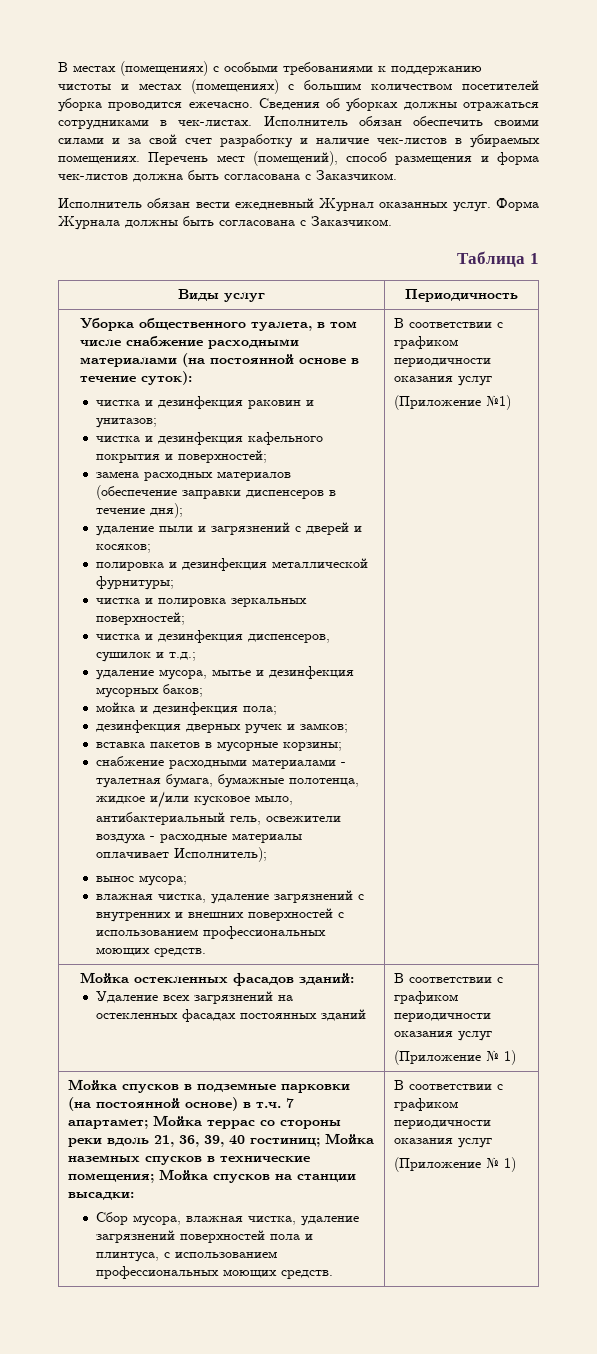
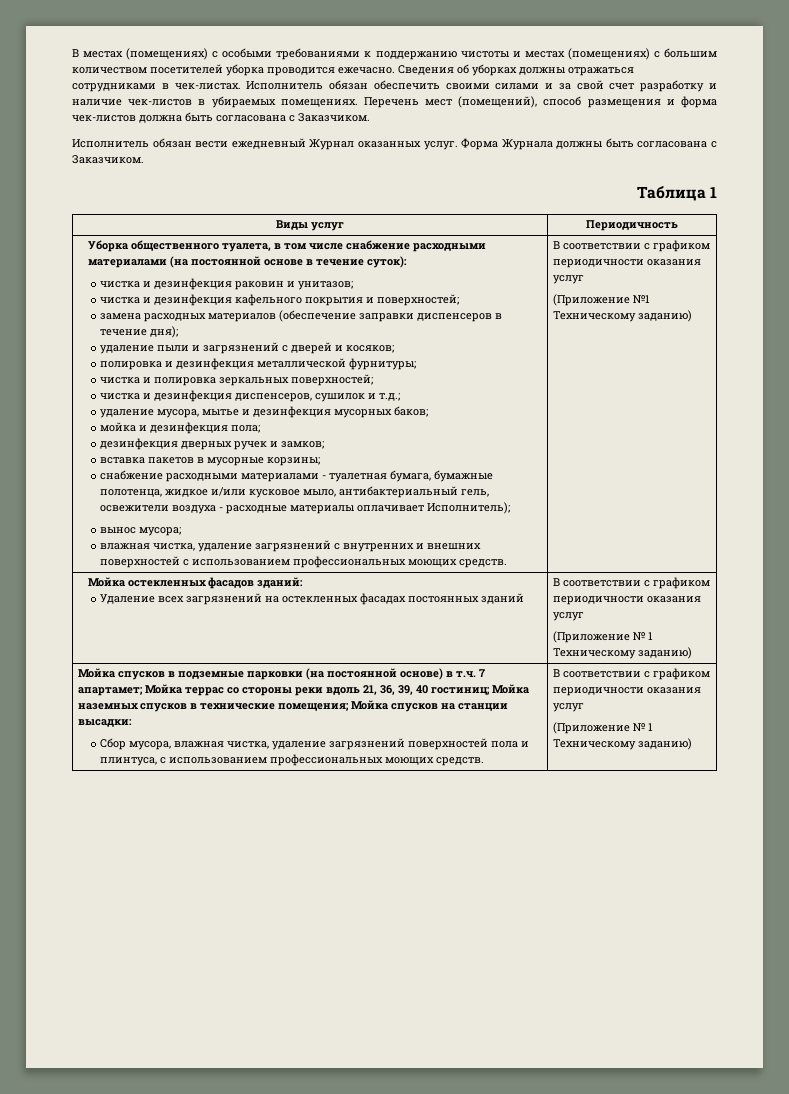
[485,395,511,410] №1) -> [633,295,651,303] [553,310,693,322] №1 Техническому заданию)
[503,1050,516,1065] 1) -> [648,632,654,640] [553,647,693,659] 1 Техническому заданию)
[503,1157,516,1172] 1) -> [648,723,654,731] [553,738,693,750] 1 Техническому заданию)

